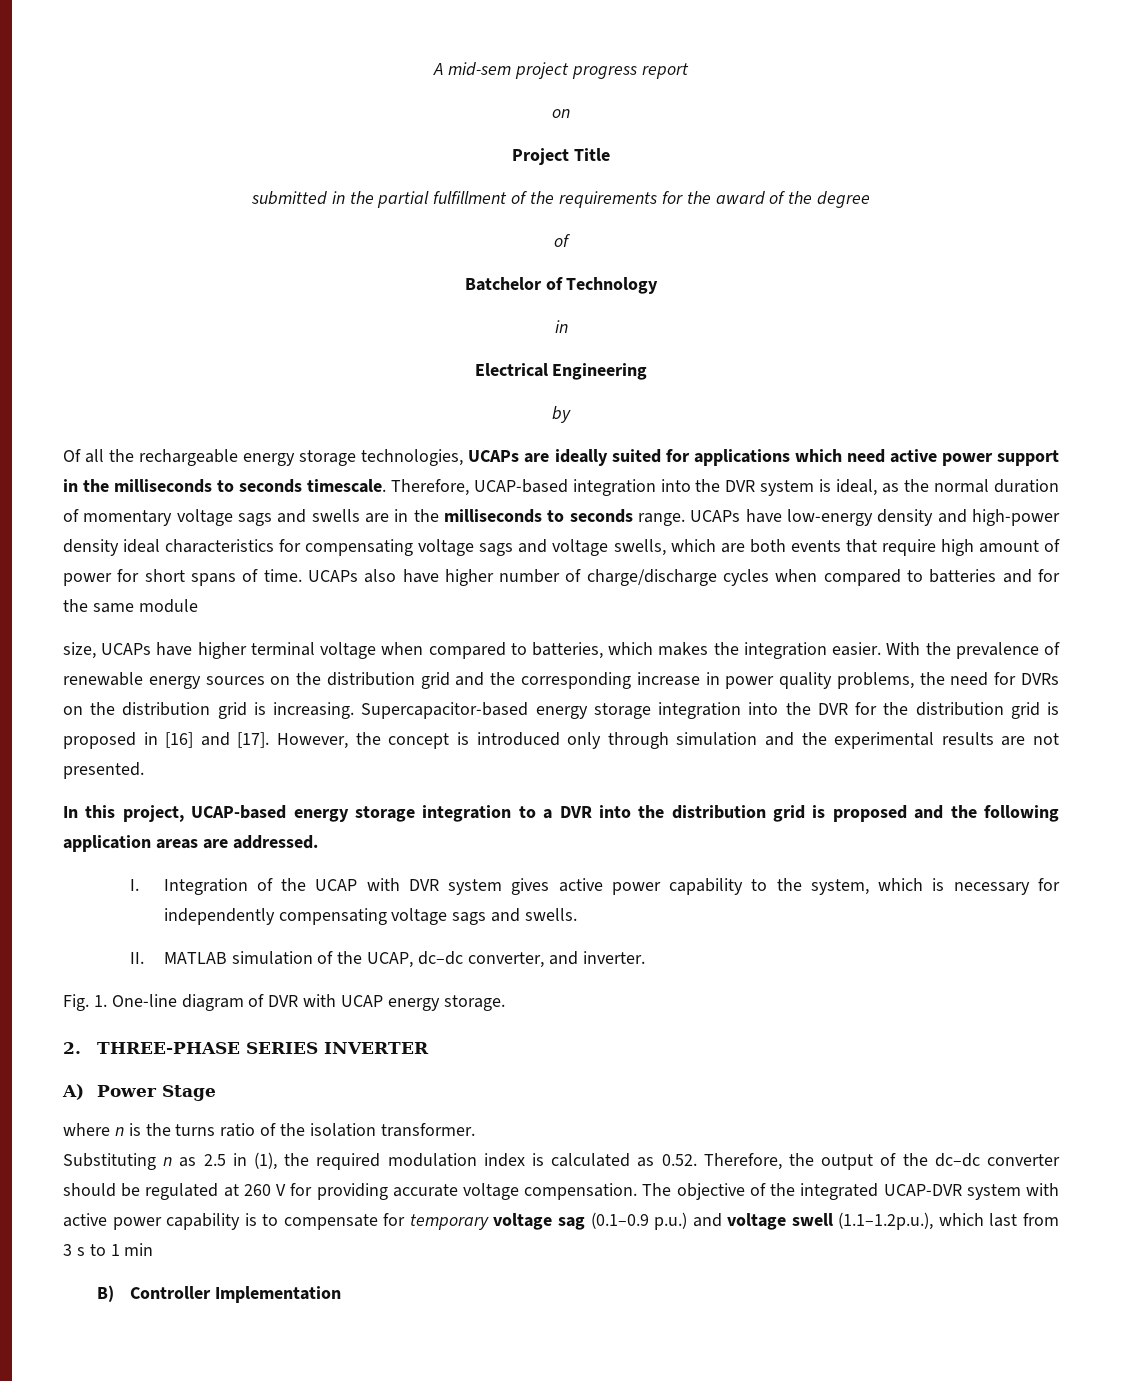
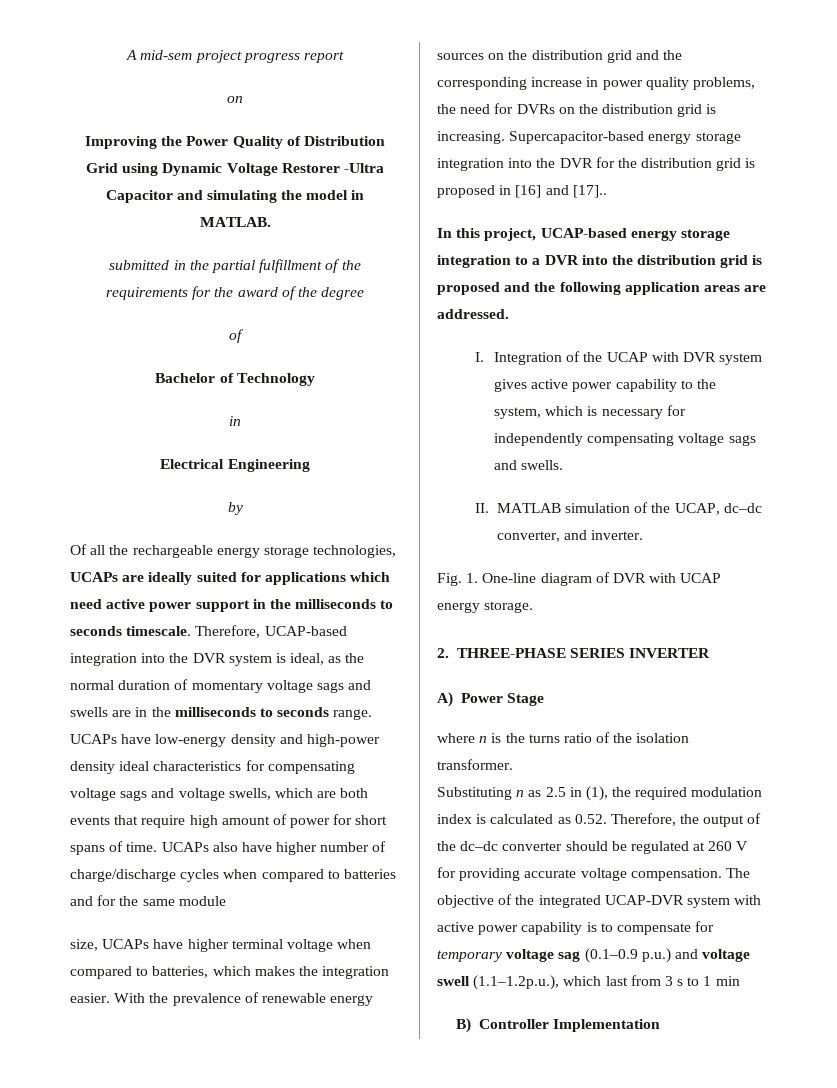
[512,148,610,165] Project Title -> [85,136,385,149] [86,163,384,176] [105,190,365,203] [199,217,271,227] Improving the Power Quality of Distribution Grid using Dynamic Voltage Restorer -Ultra Capacitor and simulating the model in MATLAB.
[464,277,542,291] Batchelor -> [155,373,216,383] Bachelor
[237,732,1059,749] [63,762,144,779] [17]. However, the concept is introduced only through simulation and the experimental results are not presented. -> [572,185,607,198] [17]..

